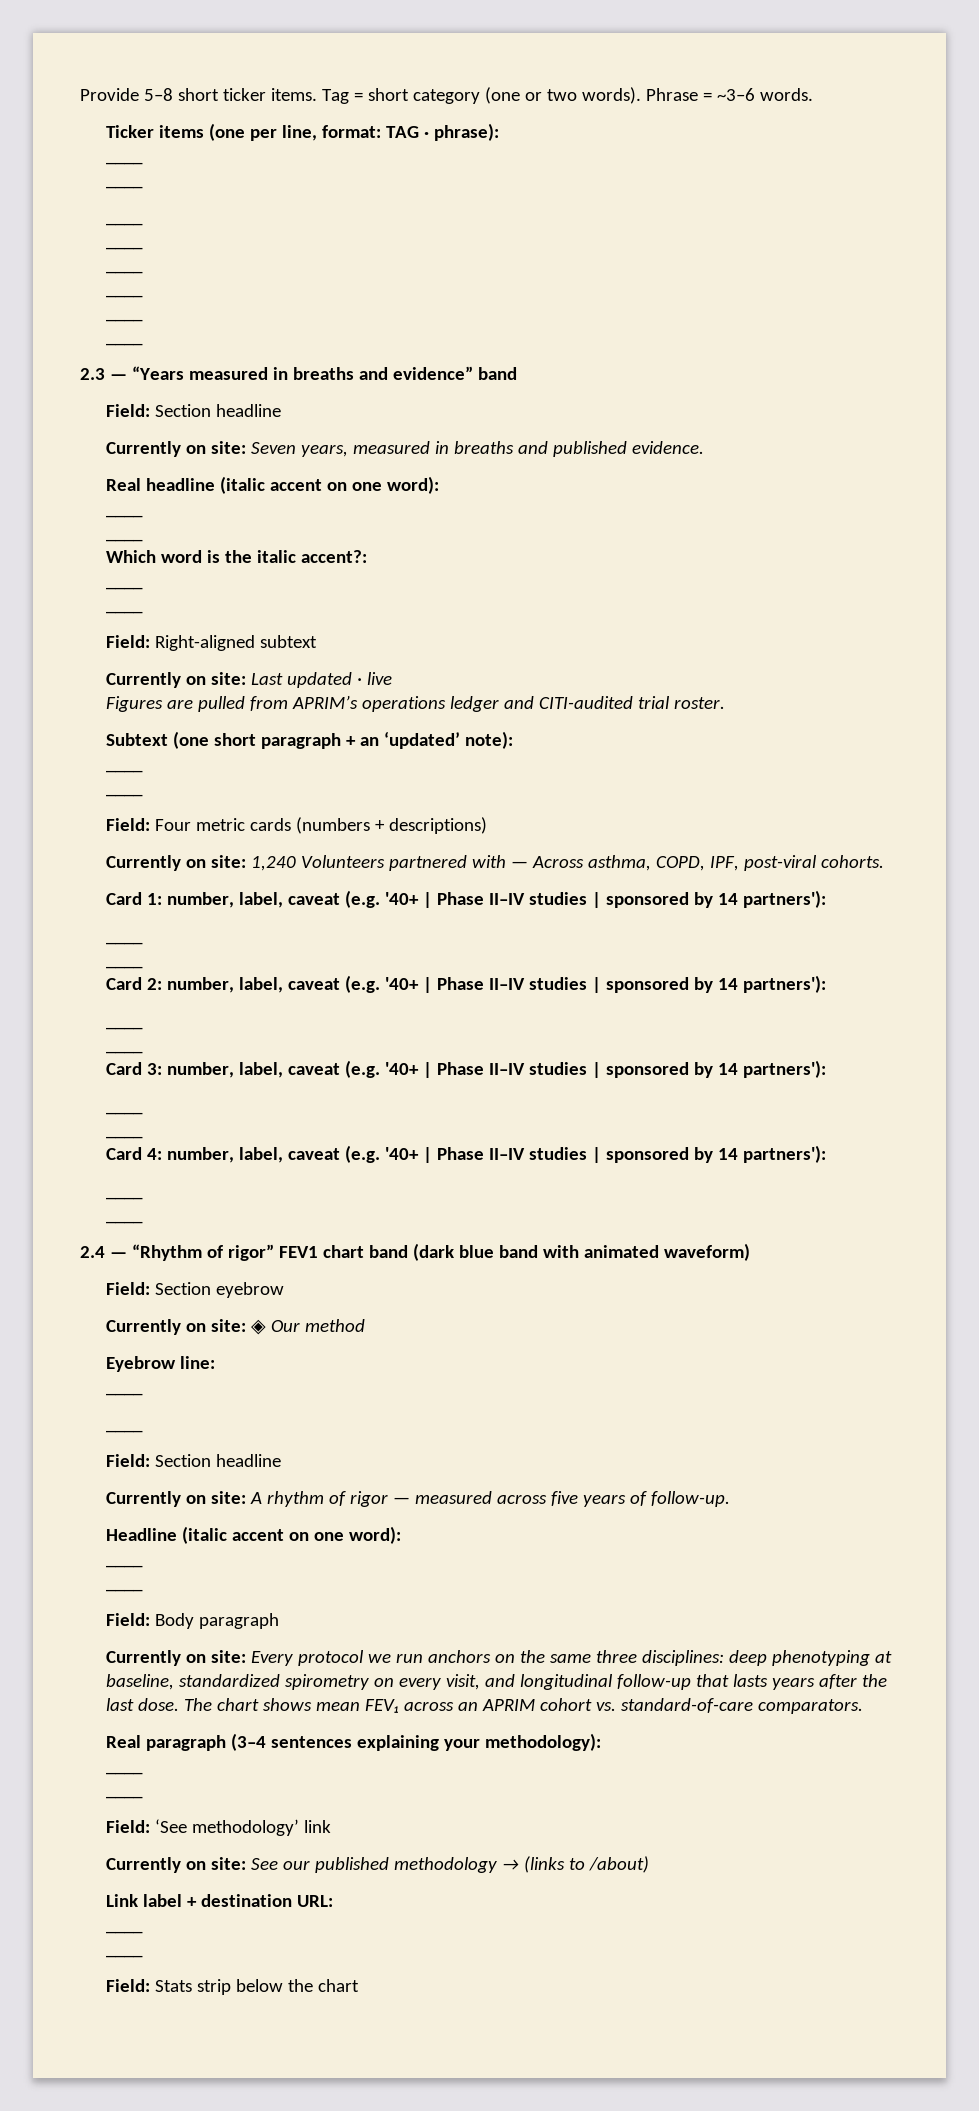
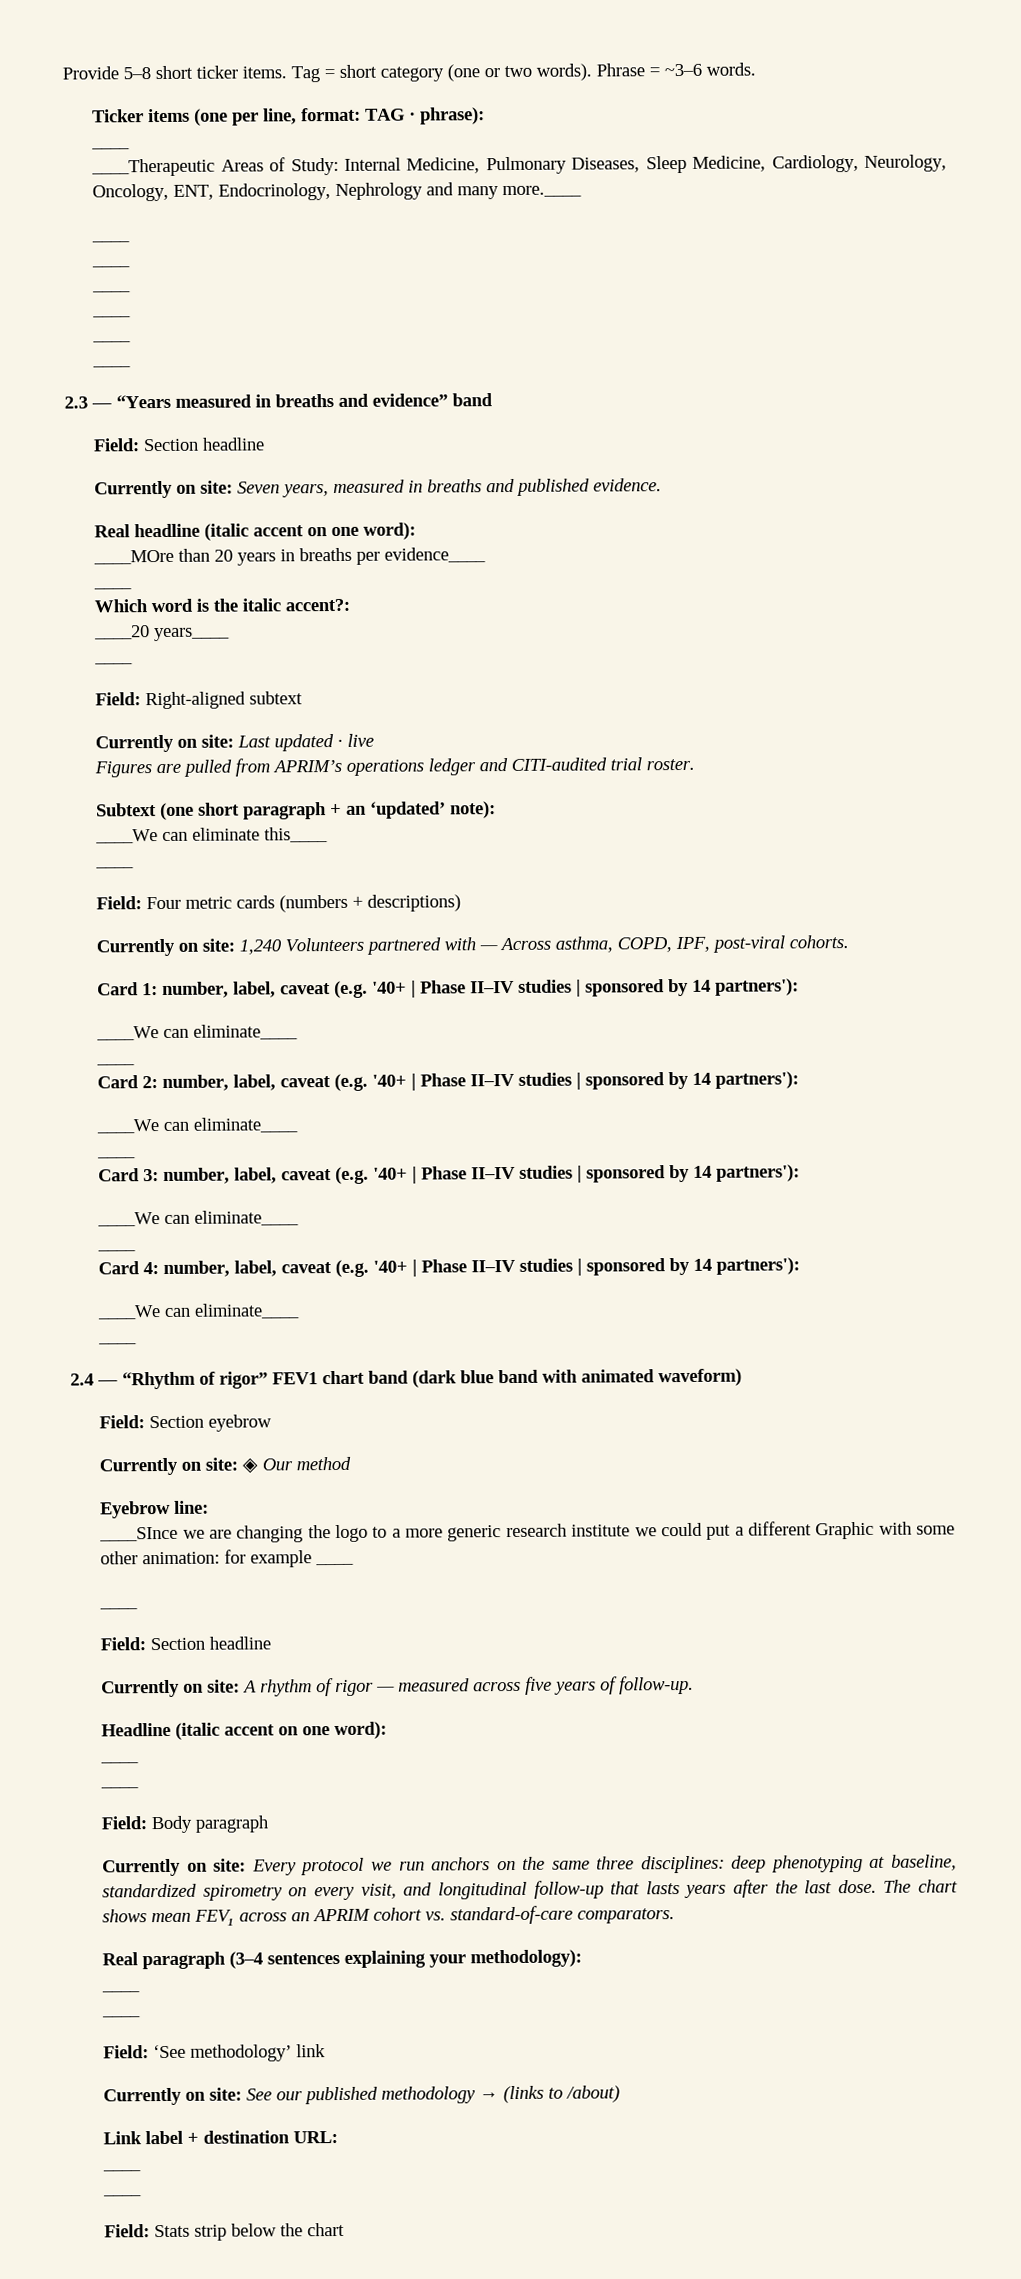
[106,186,144,189] ____ -> [91,154,947,177] [92,182,583,202] ____Therapeutic Areas of Study: Internal Medicine, Pulmonary Diseases, Sleep Medicine, Cardiology, Neurology, Oncology, ENT, Endocrinology, Nephrology and many more.____
[106,515,144,518] ____ -> [93,547,487,566] ____MOre than 20 years in breaths per evidence____
[106,587,144,590] ____ -> [94,625,231,642] ____20 years____
[106,770,144,773] ____ -> [95,827,329,844] ____We can eliminate this____
[106,942,144,945] ____ -> [96,1024,299,1041] ____We can eliminate____
[106,1027,144,1030] ____ -> [96,1117,299,1134] ____We can eliminate____
[106,1112,144,1115] ____ -> [97,1210,300,1227] ____We can eliminate____
[106,1197,144,1200] ____ -> [97,1303,301,1320] ____We can eliminate____
(216, 1362) none -> [99,1521,956,1543] [100,1549,313,1568] ____SInce we are changing the logo to a more generic research institute we could put a different Graphic with some other animation: for example

